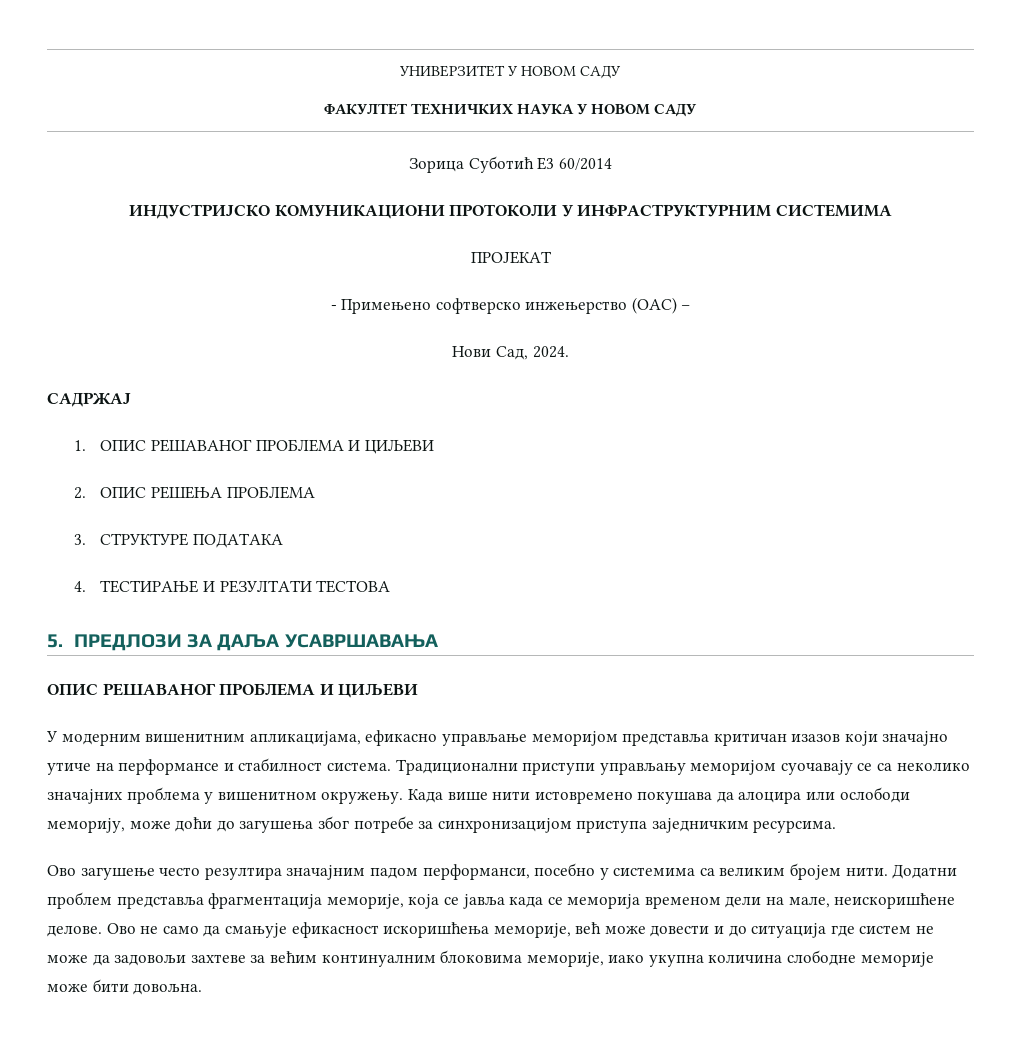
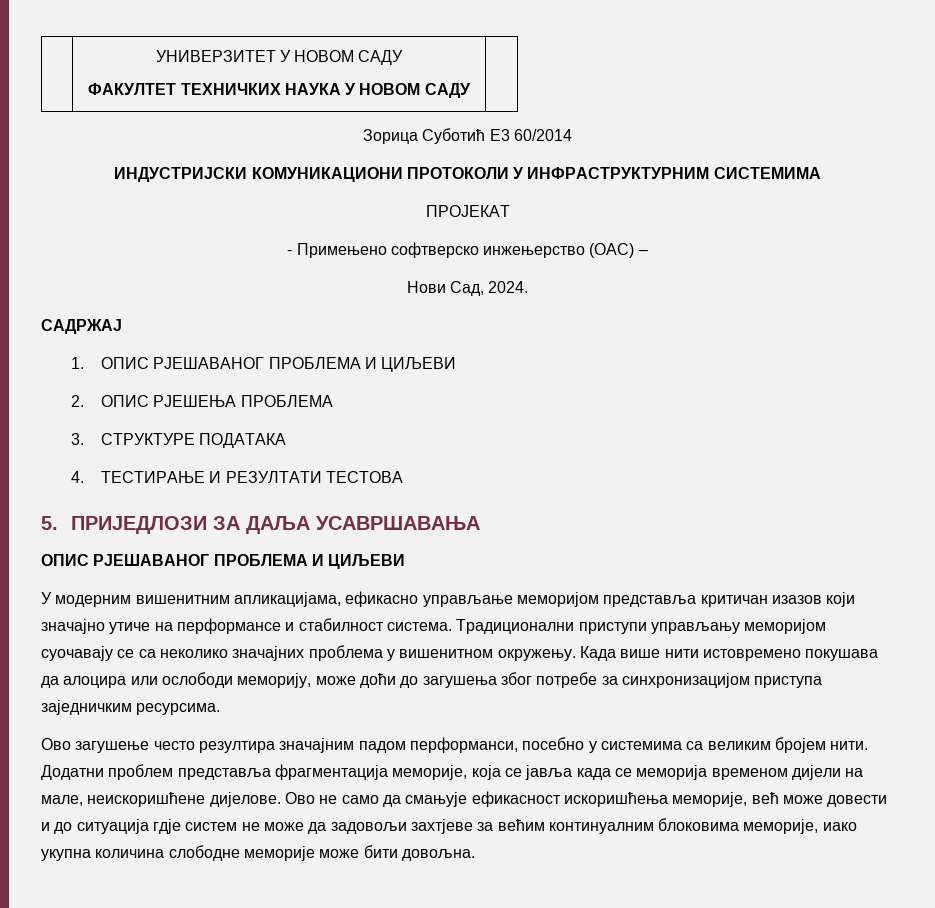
[129,204,271,219] ИНДУСТРИЈСКО -> [114,167,248,182] ИНДУСТРИЈСКИ
[151,439,253,452] РЕШАВАНОГ -> [153,357,265,369] РЈЕШАВАНОГ
[151,486,223,499] РЕШЕЊА -> [153,395,237,407] РЈЕШЕЊА
[73,634,182,651] ПРЕДЛОЗИ -> [71,516,208,534] ПРИЈЕДЛОЗИ
[102,683,216,696] РЕШАВАНОГ -> [93,554,210,566] РЈЕШАВАНОГ
[725,896,762,908] дели -> [791,765,841,780] дијели
[47,925,102,937] делове. -> [209,792,281,807] дијелове.
[830,925,855,937] где -> [152,819,181,834] гдје
[190,954,246,963] захтеве -> [410,819,473,834] захтјеве

